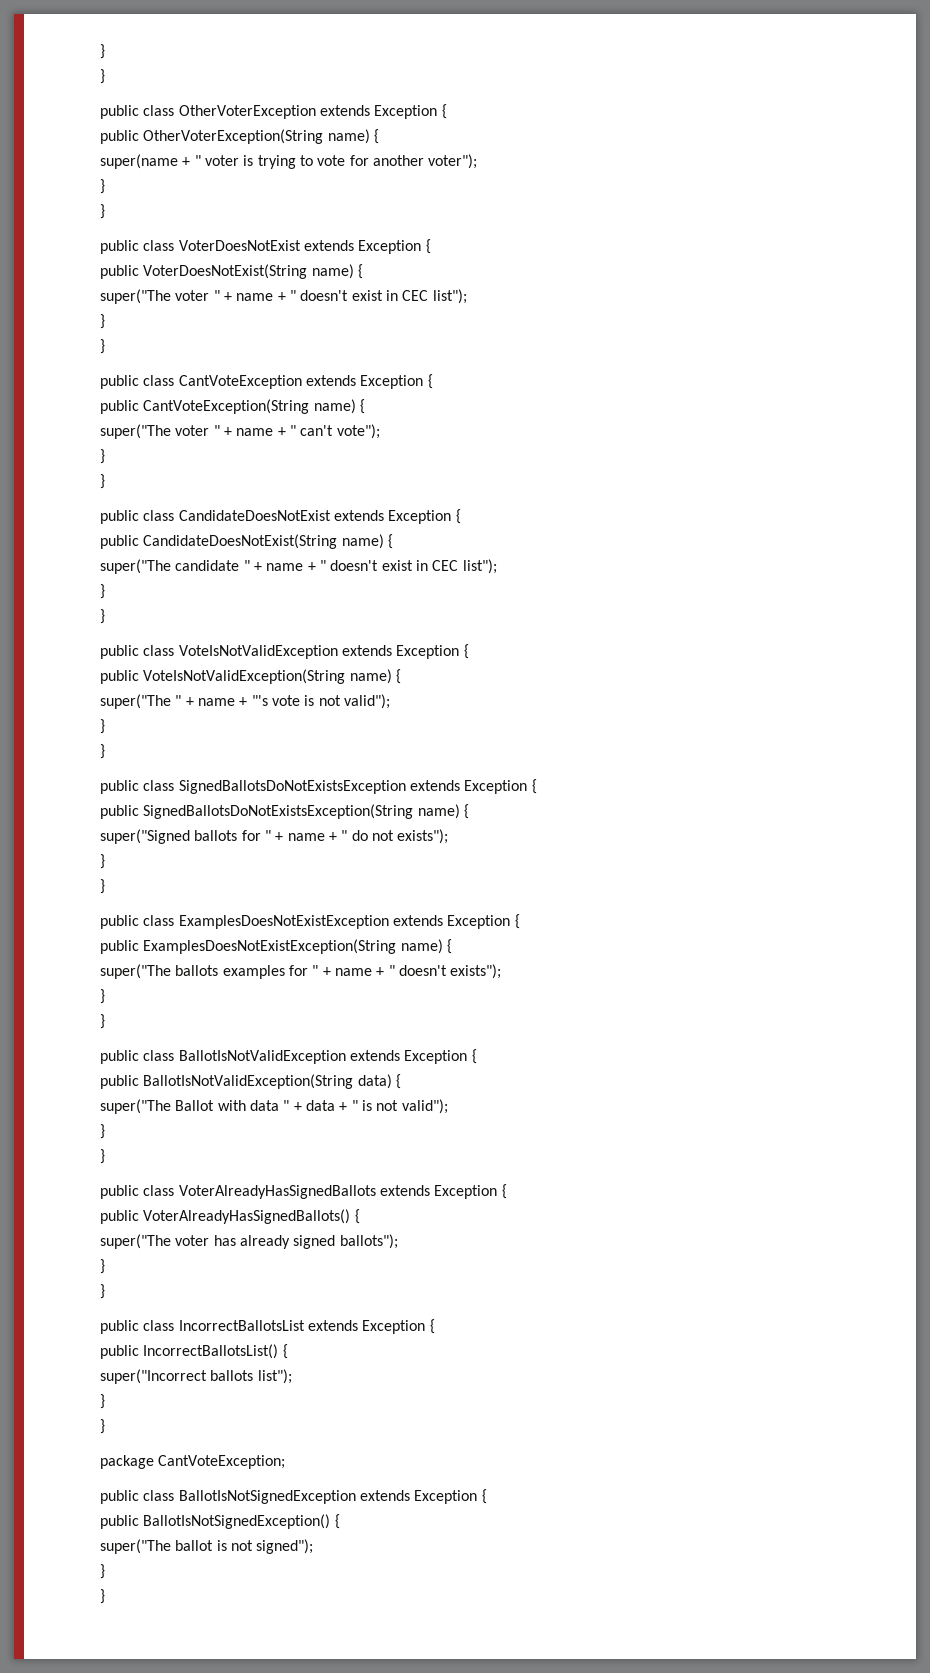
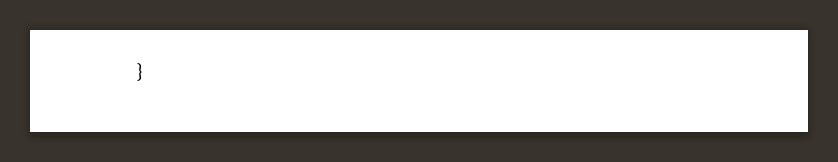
[100,44,105,59] [100,69,105,84] [100,104,447,119] [100,129,379,144] [100,154,478,169] [100,179,105,194] [100,204,105,219] [100,239,431,254] [100,264,363,279] [100,289,467,304] [100,314,105,329] [100,339,105,354] [100,374,433,389] [100,399,365,414] [100,424,380,439] [100,449,105,464] [100,474,105,489] [100,509,461,524] [100,534,393,549] [100,559,497,574] [100,584,105,599] [100,609,105,624] [100,644,469,659] [100,669,401,684] [100,694,390,709] [100,719,105,734] [100,744,105,759] [100,779,537,794] [100,804,469,819] [100,829,449,844] [100,854,105,869] [100,879,105,894] [100,914,520,929] [100,939,452,954] [100,964,502,979] [100,989,105,1004] [100,1014,105,1029] [100,1049,477,1064] [100,1074,401,1089] [100,1099,448,1114] [100,1124,105,1139] [100,1149,105,1164] [100,1184,507,1199] [100,1209,360,1224] [100,1234,398,1249] [100,1259,105,1274] [100,1284,105,1299] [100,1319,435,1334] [100,1344,288,1359] [100,1369,292,1384] [100,1394,105,1409] [100,1419,105,1434] [100,1455,286,1469] [100,1489,487,1504] [100,1514,340,1529] [100,1539,314,1554] [100,1564,105,1579] [100,1589,105,1604] } // } // public class OtherVoterException extends Exception { // public OtherVoterException(String name) { // super(name + " voter is trying to vote for another voter"); // } // } // public class VoterDoesNotExist extends Exception { // public VoterDoesNotExist(String name) { // super("The voter " + name + " doesn't exist in CEC list"); // } // } // public class CantVoteException extends Exception { // public CantVoteException(String name) { // super("The voter " + name + " can't vote"); // } // } // public class CandidateDoesNotExist extends Exception { // public CandidateDoesNotExist(String name) { // super("The candidate " + name + " doesn't exist in CEC list"); // } // } // public class VoteIsNotValidException extends Exception { // public VoteIsNotValidException(String name) { // super("The " + name + "'s vote is not valid"); // } // } // public class SignedBallotsDoNotExistsException extends Exception { // public SignedBallotsDoNotExistsException(String name) { // super("Signed ballots for " + name + " do not exists"); // } // } // public class ExamplesDoesNotExistException extends Exception { // public ExamplesDoesNotExistException(String name) { // super("The ballots examples for " + name + " doesn't exists"); // } // } // public class BallotIsNotValidException extends Exception { // public BallotIsNotValidException(String data) { // super("The Ballot with data " + data + " is not valid"); // } // } // public class VoterAlreadyHasSignedBallots extends Exception { // public VoterAlreadyHasSignedBallots() { // super("The voter has already signed ballots"); // } // } // public class IncorrectBallotsList extends Exception { // public IncorrectBallotsList() { // super("Incorrect ballots list"); // } // } // package CantVoteException; // public class BallotIsNotSignedException extends Exception { // public BallotIsNotSignedException() { // super("The ballot is not signed"); // } // } -> [136,63,144,81] }

